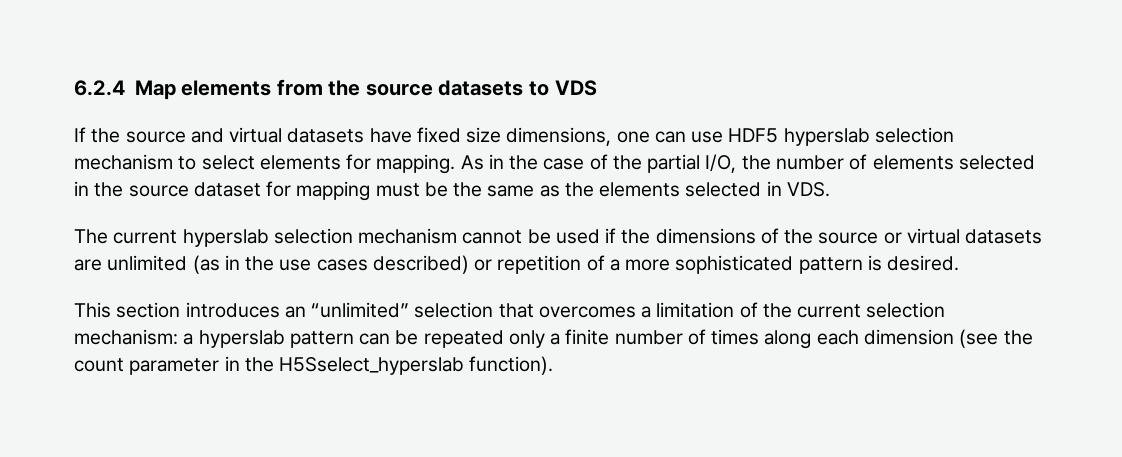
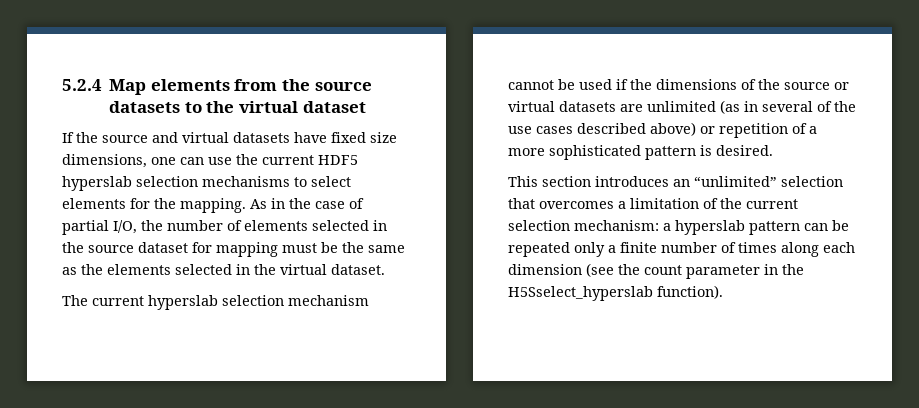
[74,80,125,96] 6.2.4 -> [62,79,102,91] 5.2.4
[554,80,597,96] VDS -> [206,101,366,113] the virtual dataset
(724, 137) none -> [236,154,314,165] the current
[74,154,173,170] mechanism -> [202,176,290,187] mechanisms
(372, 162) none -> [154,198,176,209] the
[612,155,642,170] the -> (364, 203) none
[786,182,830,197] VDS. -> [254,264,385,275] the virtual dataset.
(240, 262) none -> [762,101,832,112] several of
[372,255,469,274] described) -> [577,122,696,136] described above)

